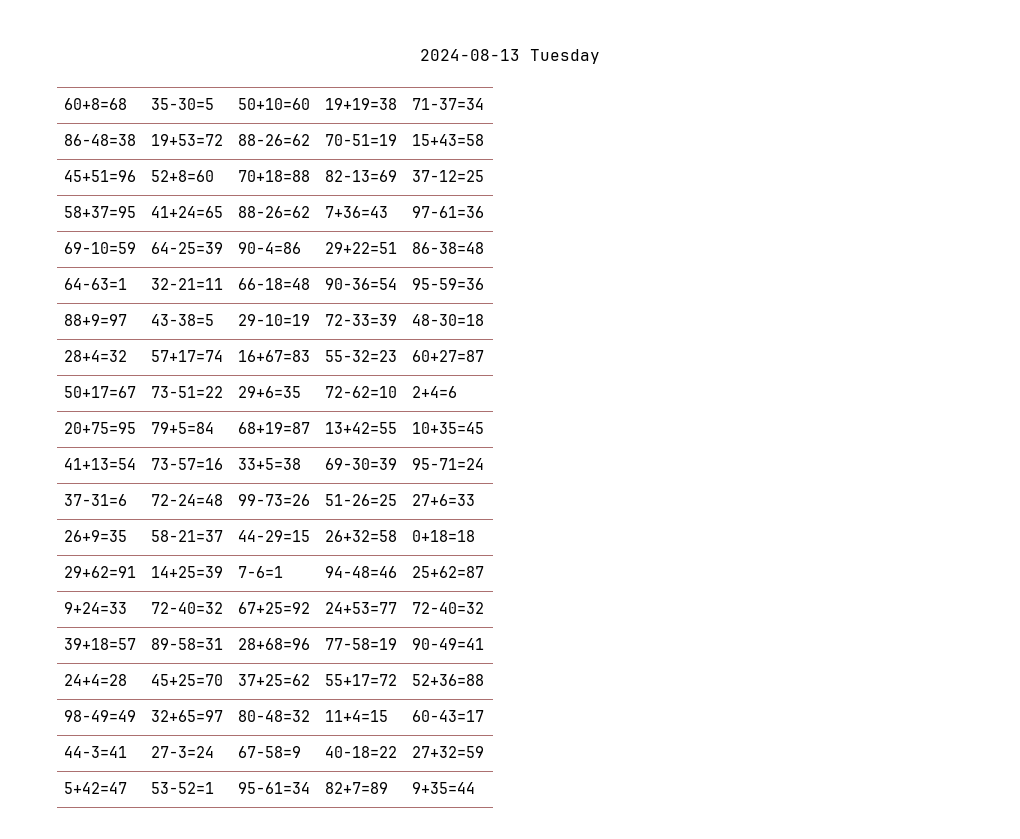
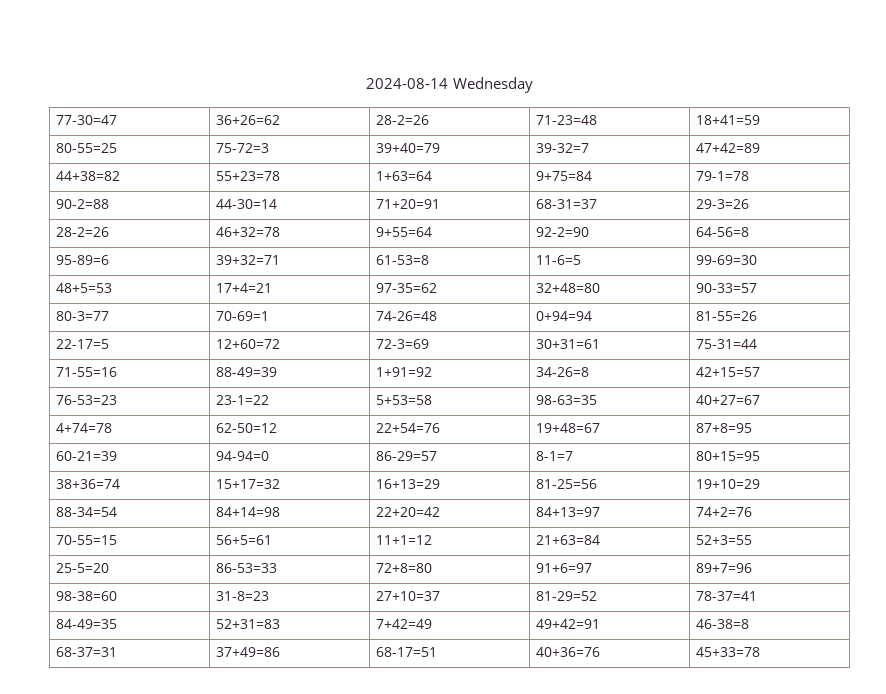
[420,49,600,64] [64,98,128,110] [151,98,215,110] [238,98,311,110] [325,98,398,110] [412,98,485,110] [64,134,137,146] [151,134,224,146] [238,134,311,146] [325,134,398,146] [412,134,485,146] [64,170,137,182] [151,170,215,182] [238,170,311,182] [325,170,398,182] [412,170,485,182] [64,206,137,218] [151,206,224,218] [238,206,311,218] [325,206,389,218] [412,206,485,218] [64,242,137,254] [151,242,224,254] [238,242,302,254] [325,242,398,254] [412,242,485,254] [64,278,128,290] [151,278,224,290] [238,278,311,290] [325,278,398,290] [412,278,485,290] [64,314,128,326] [151,314,215,326] [238,314,311,326] [325,314,398,326] [412,314,485,326] [64,350,128,362] [151,350,224,362] [238,350,311,362] [325,350,398,362] [412,350,485,362] [64,386,137,398] [151,386,224,398] [238,386,302,398] [325,386,398,398] [412,386,458,398] [64,422,137,434] [151,422,215,434] [238,422,311,434] [325,422,398,434] [412,422,485,434] [64,458,137,470] [151,458,224,470] [238,458,302,470] [325,458,398,470] [412,458,485,470] [64,494,128,506] [151,494,224,506] [238,494,311,506] [325,494,398,506] [412,494,476,506] [64,530,128,542] [151,530,224,542] [238,530,311,542] [325,530,398,542] [412,530,476,542] [64,566,137,578] [151,566,224,578] [238,566,284,578] [325,566,398,578] [412,566,485,578] [64,602,128,614] [151,602,224,614] [238,602,311,614] [325,602,398,614] [412,602,485,614] [64,638,137,650] [151,638,224,650] [238,638,311,650] [325,638,398,650] [412,638,485,650] [64,674,128,686] [151,674,224,686] [238,674,311,686] [325,674,398,686] [412,674,485,686] [64,710,137,722] [151,710,224,722] [238,710,311,722] [325,710,389,722] [412,710,485,722] [64,746,128,758] [151,746,215,758] [238,746,302,758] [325,746,398,758] [412,746,485,758] [64,782,128,794] [151,782,215,794] [238,782,311,794] [325,782,389,794] [412,782,476,794] 2024-08-13 Tuesday // 60+8=68 | 35-30=5 | 50+10=60 | 19+19=38 | 71-37=34 // 86-48=38 | 19+53=72 | 88-26=62 | 70-51=19 | 15+43=58 // 45+51=96 | 52+8=60 | 70+18=88 | 82-13=69 | 37-12=25 // 58+37=95 | 41+24=65 | 88-26=62 | 7+36=43 | 97-61=36 // 69-10=59 | 64-25=39 | 90-4=86 | 29+22=51 | 86-38=48 // 64-63=1 | 32-21=11 | 66-18=48 | 90-36=54 | 95-59=36 // 88+9=97 | 43-38=5 | 29-10=19 | 72-33=39 | 48-30=18 // 28+4=32 | 57+17=74 | 16+67=83 | 55-32=23 | 60+27=87 // 50+17=67 | 73-51=22 | 29+6=35 | 72-62=10 | 2+4=6 // 20+75=95 | 79+5=84 | 68+19=87 | 13+42=55 | 10+35=45 // 41+13=54 | 73-57=16 | 33+5=38 | 69-30=39 | 95-71=24 // 37-31=6 | 72-24=48 | 99-73=26 | 51-26=25 | 27+6=33 // 26+9=35 | 58-21=37 | 44-29=15 | 26+32=58 | 0+18=18 // 29+62=91 | 14+25=39 | 7-6=1 | 94-48=46 | 25+62=87 // 9+24=33 | 72-40=32 | 67+25=92 | 24+53=77 | 72-40=32 // 39+18=57 | 89-58=31 | 28+68=96 | 77-58=19 | 90-49=41 // 24+4=28 | 45+25=70 | 37+25=62 | 55+17=72 | 52+36=88 // 98-49=49 | 32+65=97 | 80-48=32 | 11+4=15 | 60-43=17 // 44-3=41 | 27-3=24 | 67-58=9 | 40-18=22 | 27+32=59 // 5+42=47 | 53-52=1 | 95-61=34 | 82+7=89 | 9+35=44 -> [366,77,533,93] [55,115,117,125] [215,115,280,125] [375,115,429,125] [535,115,597,125] [695,115,760,125] [55,143,117,153] [215,143,269,153] [375,143,440,153] [535,143,589,153] [695,143,760,153] [55,171,120,181] [215,171,280,181] [375,171,432,181] [535,171,592,181] [695,171,749,181] [55,199,109,209] [215,199,277,209] [375,199,440,209] [535,199,597,209] [695,199,749,209] [55,227,109,237] [215,227,280,237] [375,227,432,237] [535,227,589,237] [695,227,749,237] [55,255,109,265] [215,255,280,265] [375,255,429,265] [535,255,581,265] [695,255,757,265] [55,283,112,293] [215,283,272,293] [375,283,437,293] [535,283,600,293] [695,283,757,293] [55,311,109,321] [215,311,269,321] [375,311,437,321] [535,311,592,321] [695,311,757,321] [55,339,109,349] [215,339,280,349] [375,339,429,349] [535,339,600,349] [695,339,757,349] [55,367,117,377] [215,367,277,377] [375,367,432,377] [535,367,589,377] [695,367,760,377] [55,395,117,405] [215,395,269,405] [375,395,432,405] [535,395,597,405] [695,395,760,405] [55,423,112,433] [215,423,277,433] [375,423,440,433] [535,423,600,433] [695,423,752,433] [55,451,117,461] [215,451,269,461] [375,451,437,461] [535,451,573,461] [695,451,760,461] [55,479,120,489] [215,479,280,489] [375,479,440,489] [535,479,597,489] [695,479,760,489] [55,507,117,517] [215,507,280,517] [375,507,440,517] [535,507,600,517] [695,507,752,517] [55,535,117,545] [215,535,272,545] [375,535,432,545] [535,535,600,545] [695,535,752,545] [55,563,109,573] [215,563,277,573] [375,563,432,573] [535,563,592,573] [695,563,752,573] [55,591,117,601] [215,591,269,601] [375,591,440,601] [535,591,597,601] [695,591,757,601] [55,619,117,629] [215,619,280,629] [375,619,432,629] [535,619,600,629] [695,619,749,629] [55,647,117,657] [215,647,280,657] [375,647,437,657] [535,647,600,657] [695,647,760,657] 2024-08-14 Wednesday // 77-30=47 | 36+26=62 | 28-2=26 | 71-23=48 | 18+41=59 // 80-55=25 | 75-72=3 | 39+40=79 | 39-32=7 | 47+42=89 // 44+38=82 | 55+23=78 | 1+63=64 | 9+75=84 | 79-1=78 // 90-2=88 | 44-30=14 | 71+20=91 | 68-31=37 | 29-3=26 // 28-2=26 | 46+32=78 | 9+55=64 | 92-2=90 | 64-56=8 // 95-89=6 | 39+32=71 | 61-53=8 | 11-6=5 | 99-69=30 // 48+5=53 | 17+4=21 | 97-35=62 | 32+48=80 | 90-33=57 // 80-3=77 | 70-69=1 | 74-26=48 | 0+94=94 | 81-55=26 // 22-17=5 | 12+60=72 | 72-3=69 | 30+31=61 | 75-31=44 // 71-55=16 | 88-49=39 | 1+91=92 | 34-26=8 | 42+15=57 // 76-53=23 | 23-1=22 | 5+53=58 | 98-63=35 | 40+27=67 // 4+74=78 | 62-50=12 | 22+54=76 | 19+48=67 | 87+8=95 // 60-21=39 | 94-94=0 | 86-29=57 | 8-1=7 | 80+15=95 // 38+36=74 | 15+17=32 | 16+13=29 | 81-25=56 | 19+10=29 // 88-34=54 | 84+14=98 | 22+20=42 | 84+13=97 | 74+2=76 // 70-55=15 | 56+5=61 | 11+1=12 | 21+63=84 | 52+3=55 // 25-5=20 | 86-53=33 | 72+8=80 | 91+6=97 | 89+7=96 // 98-38=60 | 31-8=23 | 27+10=37 | 81-29=52 | 78-37=41 // 84-49=35 | 52+31=83 | 7+42=49 | 49+42=91 | 46-38=8 // 68-37=31 | 37+49=86 | 68-17=51 | 40+36=76 | 45+33=78

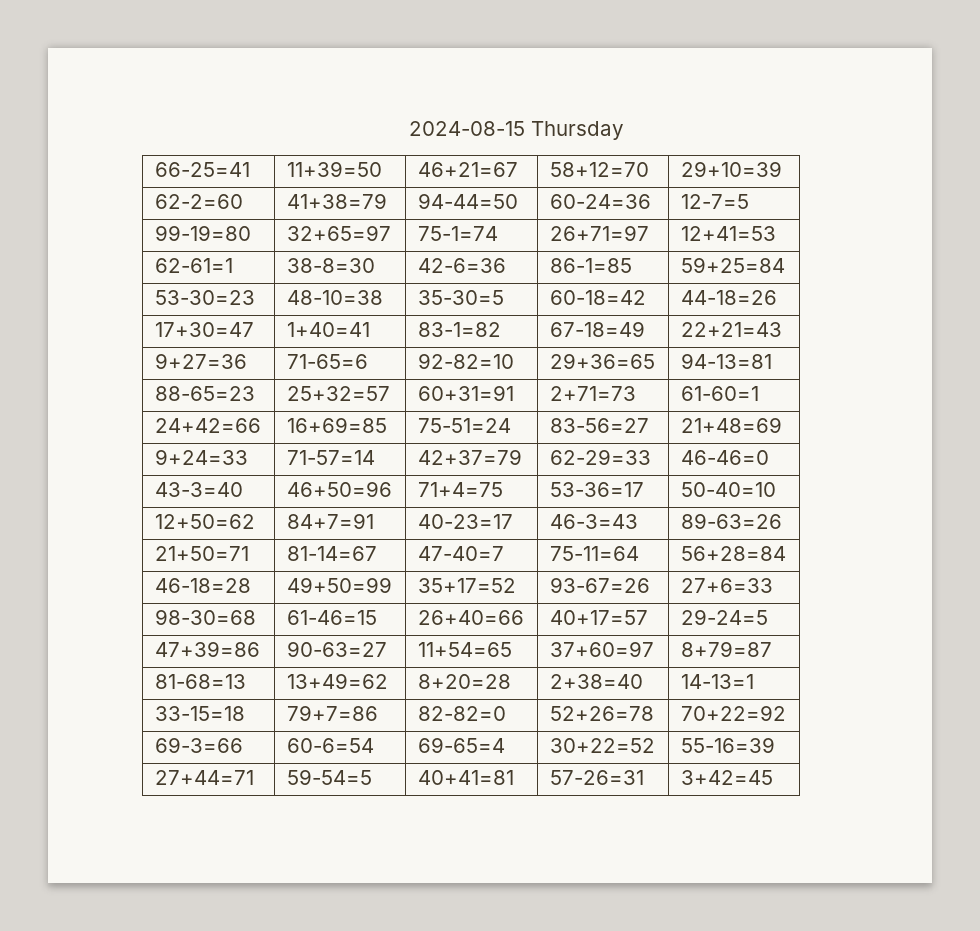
[366,77,533,93] [55,115,117,125] [215,115,280,125] [375,115,429,125] [535,115,597,125] [695,115,760,125] [55,143,117,153] [215,143,269,153] [375,143,440,153] [535,143,589,153] [695,143,760,153] [55,171,120,181] [215,171,280,181] [375,171,432,181] [535,171,592,181] [695,171,749,181] [55,199,109,209] [215,199,277,209] [375,199,440,209] [535,199,597,209] [695,199,749,209] [55,227,109,237] [215,227,280,237] [375,227,432,237] [535,227,589,237] [695,227,749,237] [55,255,109,265] [215,255,280,265] [375,255,429,265] [535,255,581,265] [695,255,757,265] [55,283,112,293] [215,283,272,293] [375,283,437,293] [535,283,600,293] [695,283,757,293] [55,311,109,321] [215,311,269,321] [375,311,437,321] [535,311,592,321] [695,311,757,321] [55,339,109,349] [215,339,280,349] [375,339,429,349] [535,339,600,349] [695,339,757,349] [55,367,117,377] [215,367,277,377] [375,367,432,377] [535,367,589,377] [695,367,760,377] [55,395,117,405] [215,395,269,405] [375,395,432,405] [535,395,597,405] [695,395,760,405] [55,423,112,433] [215,423,277,433] [375,423,440,433] [535,423,600,433] [695,423,752,433] [55,451,117,461] [215,451,269,461] [375,451,437,461] [535,451,573,461] [695,451,760,461] [55,479,120,489] [215,479,280,489] [375,479,440,489] [535,479,597,489] [695,479,760,489] [55,507,117,517] [215,507,280,517] [375,507,440,517] [535,507,600,517] [695,507,752,517] [55,535,117,545] [215,535,272,545] [375,535,432,545] [535,535,600,545] [695,535,752,545] [55,563,109,573] [215,563,277,573] [375,563,432,573] [535,563,592,573] [695,563,752,573] [55,591,117,601] [215,591,269,601] [375,591,440,601] [535,591,597,601] [695,591,757,601] [55,619,117,629] [215,619,280,629] [375,619,432,629] [535,619,600,629] [695,619,749,629] [55,647,117,657] [215,647,280,657] [375,647,437,657] [535,647,600,657] [695,647,760,657] 2024-08-14 Wednesday // 77-30=47 | 36+26=62 | 28-2=26 | 71-23=48 | 18+41=59 // 80-55=25 | 75-72=3 | 39+40=79 | 39-32=7 | 47+42=89 // 44+38=82 | 55+23=78 | 1+63=64 | 9+75=84 | 79-1=78 // 90-2=88 | 44-30=14 | 71+20=91 | 68-31=37 | 29-3=26 // 28-2=26 | 46+32=78 | 9+55=64 | 92-2=90 | 64-56=8 // 95-89=6 | 39+32=71 | 61-53=8 | 11-6=5 | 99-69=30 // 48+5=53 | 17+4=21 | 97-35=62 | 32+48=80 | 90-33=57 // 80-3=77 | 70-69=1 | 74-26=48 | 0+94=94 | 81-55=26 // 22-17=5 | 12+60=72 | 72-3=69 | 30+31=61 | 75-31=44 // 71-55=16 | 88-49=39 | 1+91=92 | 34-26=8 | 42+15=57 // 76-53=23 | 23-1=22 | 5+53=58 | 98-63=35 | 40+27=67 // 4+74=78 | 62-50=12 | 22+54=76 | 19+48=67 | 87+8=95 // 60-21=39 | 94-94=0 | 86-29=57 | 8-1=7 | 80+15=95 // 38+36=74 | 15+17=32 | 16+13=29 | 81-25=56 | 19+10=29 // 88-34=54 | 84+14=98 | 22+20=42 | 84+13=97 | 74+2=76 // 70-55=15 | 56+5=61 | 11+1=12 | 21+63=84 | 52+3=55 // 25-5=20 | 86-53=33 | 72+8=80 | 91+6=97 | 89+7=96 // 98-38=60 | 31-8=23 | 27+10=37 | 81-29=52 | 78-37=41 // 84-49=35 | 52+31=83 | 7+42=49 | 49+42=91 | 46-38=8 // 68-37=31 | 37+49=86 | 68-17=51 | 40+36=76 | 45+33=78 -> [408,121,624,140] [154,162,250,177] [286,161,382,177] [417,162,518,177] [549,162,649,177] [680,161,782,177] [154,194,243,209] [286,193,387,209] [417,193,518,209] [549,194,651,209] [680,194,749,209] [154,225,251,241] [286,225,391,241] [417,226,498,241] [549,225,649,241] [680,226,776,241] [154,258,233,273] [286,258,375,273] [417,258,506,273] [549,258,632,273] [680,257,785,273] [154,290,255,305] [286,290,383,305] [417,290,504,305] [549,290,646,305] [680,290,777,305] [154,322,254,337] [286,322,370,337] [417,322,501,337] [549,321,645,337] [680,322,782,337] [154,353,247,369] [286,354,368,369] [417,353,514,369] [549,353,655,369] [680,353,772,369] [154,386,255,401] [286,386,390,401] [417,385,514,401] [549,386,636,401] [680,386,759,401] [154,418,261,433] [286,417,387,433] [417,418,511,433] [549,418,649,433] [680,417,782,433] [154,449,248,465] [286,450,375,465] [417,449,522,465] [549,449,651,465] [680,450,769,465] [154,482,243,497] [286,481,392,497] [417,482,503,497] [549,482,644,497] [680,482,776,497] [154,514,255,529] [286,513,374,529] [417,514,513,529] [549,514,638,529] [680,513,782,529] [154,546,249,561] [286,546,377,561] [417,546,504,561] [549,546,639,561] [680,546,786,561] [154,578,251,593] [286,577,392,593] [417,578,516,593] [549,577,650,593] [680,578,773,593] [154,609,256,625] [286,610,377,625] [417,610,524,625] [549,610,648,625] [680,609,768,625] [154,641,260,657] [286,641,387,657] [417,642,512,657] [549,641,654,657] [680,641,772,657] [154,674,246,689] [286,673,388,689] [417,674,511,689] [549,674,643,689] [680,674,754,689] [154,706,245,721] [286,705,378,721] [417,706,506,721] [549,706,654,721] [680,705,786,721] [154,737,243,753] [286,738,374,753] [417,737,505,753] [549,738,655,753] [680,737,775,753] [154,770,254,785] [286,769,372,785] [417,770,514,785] [549,770,644,785] [680,770,773,785] 2024-08-15 Thursday // 66-25=41 | 11+39=50 | 46+21=67 | 58+12=70 | 29+10=39 // 62-2=60 | 41+38=79 | 94-44=50 | 60-24=36 | 12-7=5 // 99-19=80 | 32+65=97 | 75-1=74 | 26+71=97 | 12+41=53 // 62-61=1 | 38-8=30 | 42-6=36 | 86-1=85 | 59+25=84 // 53-30=23 | 48-10=38 | 35-30=5 | 60-18=42 | 44-18=26 // 17+30=47 | 1+40=41 | 83-1=82 | 67-18=49 | 22+21=43 // 9+27=36 | 71-65=6 | 92-82=10 | 29+36=65 | 94-13=81 // 88-65=23 | 25+32=57 | 60+31=91 | 2+71=73 | 61-60=1 // 24+42=66 | 16+69=85 | 75-51=24 | 83-56=27 | 21+48=69 // 9+24=33 | 71-57=14 | 42+37=79 | 62-29=33 | 46-46=0 // 43-3=40 | 46+50=96 | 71+4=75 | 53-36=17 | 50-40=10 // 12+50=62 | 84+7=91 | 40-23=17 | 46-3=43 | 89-63=26 // 21+50=71 | 81-14=67 | 47-40=7 | 75-11=64 | 56+28=84 // 46-18=28 | 49+50=99 | 35+17=52 | 93-67=26 | 27+6=33 // 98-30=68 | 61-46=15 | 26+40=66 | 40+17=57 | 29-24=5 // 47+39=86 | 90-63=27 | 11+54=65 | 37+60=97 | 8+79=87 // 81-68=13 | 13+49=62 | 8+20=28 | 2+38=40 | 14-13=1 // 33-15=18 | 79+7=86 | 82-82=0 | 52+26=78 | 70+22=92 // 69-3=66 | 60-6=54 | 69-65=4 | 30+22=52 | 55-16=39 // 27+44=71 | 59-54=5 | 40+41=81 | 57-26=31 | 3+42=45

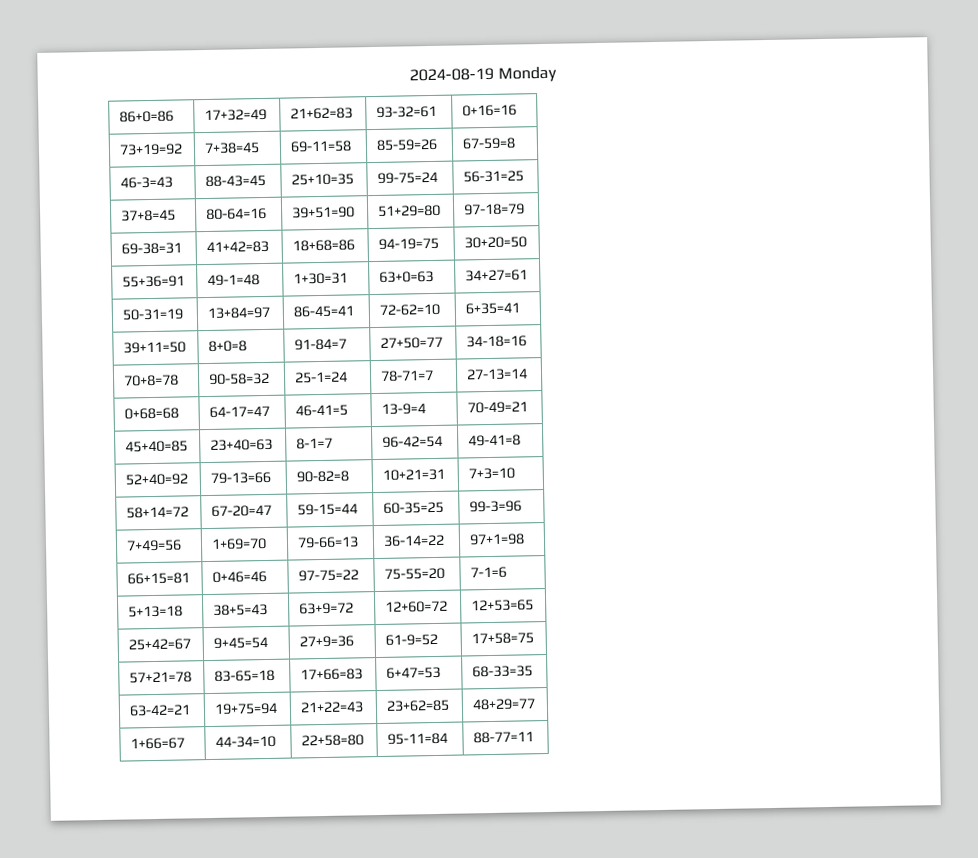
[408,121,624,140] [154,162,250,177] [286,161,382,177] [417,162,518,177] [549,162,649,177] [680,161,782,177] [154,194,243,209] [286,193,387,209] [417,193,518,209] [549,194,651,209] [680,194,749,209] [154,225,251,241] [286,225,391,241] [417,226,498,241] [549,225,649,241] [680,226,776,241] [154,258,233,273] [286,258,375,273] [417,258,506,273] [549,258,632,273] [680,257,785,273] [154,290,255,305] [286,290,383,305] [417,290,504,305] [549,290,646,305] [680,290,777,305] [154,322,254,337] [286,322,370,337] [417,322,501,337] [549,321,645,337] [680,322,782,337] [154,353,247,369] [286,354,368,369] [417,353,514,369] [549,353,655,369] [680,353,772,369] [154,386,255,401] [286,386,390,401] [417,385,514,401] [549,386,636,401] [680,386,759,401] [154,418,261,433] [286,417,387,433] [417,418,511,433] [549,418,649,433] [680,417,782,433] [154,449,248,465] [286,450,375,465] [417,449,522,465] [549,449,651,465] [680,450,769,465] [154,482,243,497] [286,481,392,497] [417,482,503,497] [549,482,644,497] [680,482,776,497] [154,514,255,529] [286,513,374,529] [417,514,513,529] [549,514,638,529] [680,513,782,529] [154,546,249,561] [286,546,377,561] [417,546,504,561] [549,546,639,561] [680,546,786,561] [154,578,251,593] [286,577,392,593] [417,578,516,593] [549,577,650,593] [680,578,773,593] [154,609,256,625] [286,610,377,625] [417,610,524,625] [549,610,648,625] [680,609,768,625] [154,641,260,657] [286,641,387,657] [417,642,512,657] [549,641,654,657] [680,641,772,657] [154,674,246,689] [286,673,388,689] [417,674,511,689] [549,674,643,689] [680,674,754,689] [154,706,245,721] [286,705,378,721] [417,706,506,721] [549,706,654,721] [680,705,786,721] [154,737,243,753] [286,738,374,753] [417,737,505,753] [549,738,655,753] [680,737,775,753] [154,770,254,785] [286,769,372,785] [417,770,514,785] [549,770,644,785] [680,770,773,785] 2024-08-15 Thursday // 66-25=41 | 11+39=50 | 46+21=67 | 58+12=70 | 29+10=39 // 62-2=60 | 41+38=79 | 94-44=50 | 60-24=36 | 12-7=5 // 99-19=80 | 32+65=97 | 75-1=74 | 26+71=97 | 12+41=53 // 62-61=1 | 38-8=30 | 42-6=36 | 86-1=85 | 59+25=84 // 53-30=23 | 48-10=38 | 35-30=5 | 60-18=42 | 44-18=26 // 17+30=47 | 1+40=41 | 83-1=82 | 67-18=49 | 22+21=43 // 9+27=36 | 71-65=6 | 92-82=10 | 29+36=65 | 94-13=81 // 88-65=23 | 25+32=57 | 60+31=91 | 2+71=73 | 61-60=1 // 24+42=66 | 16+69=85 | 75-51=24 | 83-56=27 | 21+48=69 // 9+24=33 | 71-57=14 | 42+37=79 | 62-29=33 | 46-46=0 // 43-3=40 | 46+50=96 | 71+4=75 | 53-36=17 | 50-40=10 // 12+50=62 | 84+7=91 | 40-23=17 | 46-3=43 | 89-63=26 // 21+50=71 | 81-14=67 | 47-40=7 | 75-11=64 | 56+28=84 // 46-18=28 | 49+50=99 | 35+17=52 | 93-67=26 | 27+6=33 // 98-30=68 | 61-46=15 | 26+40=66 | 40+17=57 | 29-24=5 // 47+39=86 | 90-63=27 | 11+54=65 | 37+60=97 | 8+79=87 // 81-68=13 | 13+49=62 | 8+20=28 | 2+38=40 | 14-13=1 // 33-15=18 | 79+7=86 | 82-82=0 | 52+26=78 | 70+22=92 // 69-3=66 | 60-6=54 | 69-65=4 | 30+22=52 | 55-16=39 // 27+44=71 | 59-54=5 | 40+41=81 | 57-26=31 | 3+42=45 -> [409,65,557,83] [119,110,175,123] [204,108,268,122] [290,107,354,120] [376,105,438,118] [462,104,518,117] [119,143,184,156] [204,142,261,155] [290,140,353,153] [376,138,439,151] [462,137,517,150] [120,176,174,189] [205,174,267,188] [291,173,355,186] [377,171,439,184] [463,170,525,183] [121,209,177,222] [206,207,268,221] [292,206,356,219] [378,204,442,217] [463,203,526,216] [121,242,183,255] [206,240,270,253] [292,239,356,252] [378,237,440,250] [464,236,528,249] [122,275,186,288] [207,274,261,286] [293,272,349,285] [379,270,435,283] [465,269,529,282] [122,308,185,321] [207,306,271,319] [293,305,355,318] [379,303,441,316] [465,302,521,315] [123,341,187,354] [208,340,248,352] [294,338,348,351] [380,336,444,349] [466,335,528,348] [123,374,180,387] [208,372,271,385] [294,371,349,384] [380,369,435,382] [466,368,529,381] [124,407,180,420] [209,405,271,418] [295,404,349,417] [381,403,427,415] [467,401,529,414] [125,440,189,453] [210,438,274,451] [296,437,334,450] [382,435,444,448] [468,434,522,447] [125,473,189,486] [210,471,272,484] [296,470,350,483] [382,468,446,481] [468,467,516,480] [126,506,190,519] [211,504,273,517] [297,503,359,516] [383,501,445,514] [469,500,523,513] [126,539,183,552] [211,537,268,550] [297,536,360,549] [383,534,446,547] [469,533,526,546] [127,572,191,585] [212,570,268,583] [298,569,360,582] [384,567,446,580] [470,566,508,579] [128,605,184,618] [213,603,269,616] [299,602,355,615] [385,600,449,613] [471,599,535,612] [128,638,192,651] [213,636,269,649] [299,635,355,648] [385,633,439,646] [471,632,535,645] [129,671,193,684] [214,669,276,682] [300,668,364,681] [386,666,442,679] [472,665,534,678] [129,704,192,717] [214,702,279,715] [300,701,365,714] [386,699,451,712] [472,698,536,711] [130,737,186,750] [215,735,277,748] [301,734,365,747] [387,732,449,745] [473,731,535,744] 2024-08-19 Monday // 86+0=86 | 17+32=49 | 21+62=83 | 93-32=61 | 0+16=16 // 73+19=92 | 7+38=45 | 69-11=58 | 85-59=26 | 67-59=8 // 46-3=43 | 88-43=45 | 25+10=35 | 99-75=24 | 56-31=25 // 37+8=45 | 80-64=16 | 39+51=90 | 51+29=80 | 97-18=79 // 69-38=31 | 41+42=83 | 18+68=86 | 94-19=75 | 30+20=50 // 55+36=91 | 49-1=48 | 1+30=31 | 63+0=63 | 34+27=61 // 50-31=19 | 13+84=97 | 86-45=41 | 72-62=10 | 6+35=41 // 39+11=50 | 8+0=8 | 91-84=7 | 27+50=77 | 34-18=16 // 70+8=78 | 90-58=32 | 25-1=24 | 78-71=7 | 27-13=14 // 0+68=68 | 64-17=47 | 46-41=5 | 13-9=4 | 70-49=21 // 45+40=85 | 23+40=63 | 8-1=7 | 96-42=54 | 49-41=8 // 52+40=92 | 79-13=66 | 90-82=8 | 10+21=31 | 7+3=10 // 58+14=72 | 67-20=47 | 59-15=44 | 60-35=25 | 99-3=96 // 7+49=56 | 1+69=70 | 79-66=13 | 36-14=22 | 97+1=98 // 66+15=81 | 0+46=46 | 97-75=22 | 75-55=20 | 7-1=6 // 5+13=18 | 38+5=43 | 63+9=72 | 12+60=72 | 12+53=65 // 25+42=67 | 9+45=54 | 27+9=36 | 61-9=52 | 17+58=75 // 57+21=78 | 83-65=18 | 17+66=83 | 6+47=53 | 68-33=35 // 63-42=21 | 19+75=94 | 21+22=43 | 23+62=85 | 48+29=77 // 1+66=67 | 44-34=10 | 22+58=80 | 95-11=84 | 88-77=11

